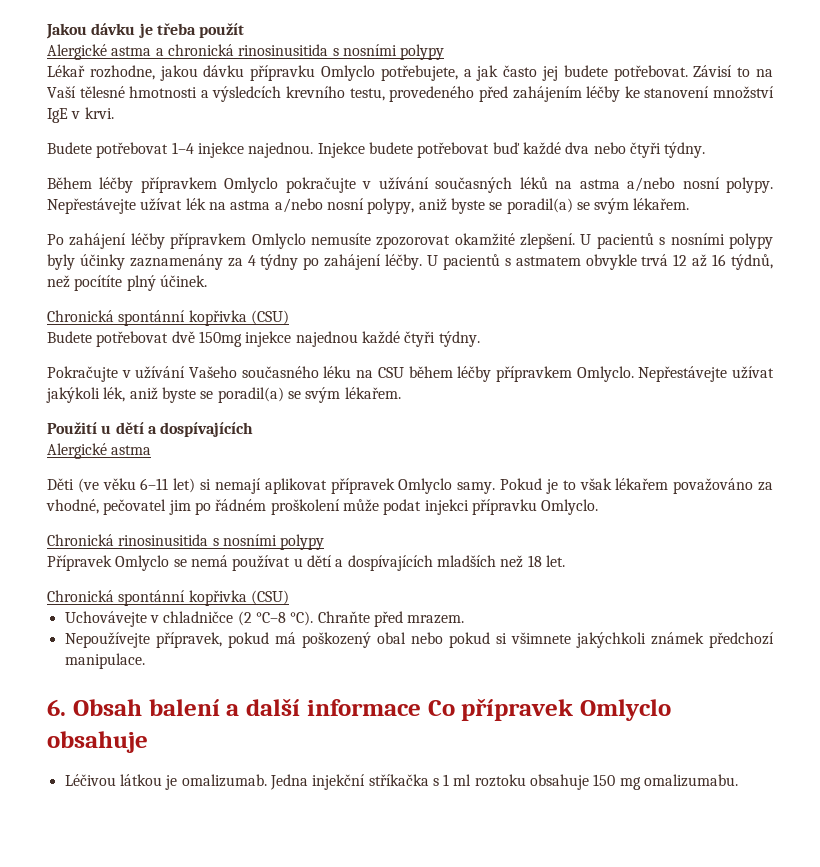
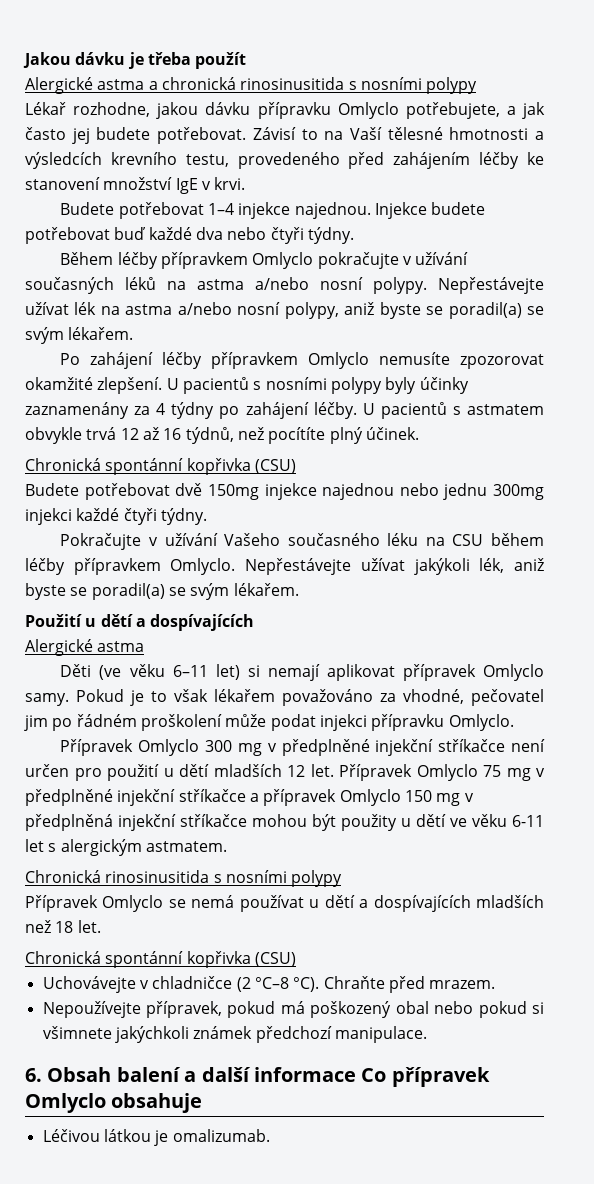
(358, 339) none -> [399,483,544,500] [25,508,72,525] nebo jednu 300mg injekci
(599, 507) none -> [60,739,545,756] [25,764,545,781] [25,789,474,806] [25,814,544,831] [25,839,227,856] // Přípravek Omlyclo 300 mg v předplněné injekční stříkačce není určen pro použití u dětí mladších 12 let. Přípravek Omlyclo 75 mg v předplněné injekční stříkačce a přípravek Omlyclo 150 mg v předplněná injekční stříkačce mohou být použity u dětí ve věku 6-11 let s alergickým astmatem.
[269,774,739,790] Jedna injekční stříkačka s 1 ml roztoku obsahuje 150 mg omalizumabu. -> (270, 1135) none

